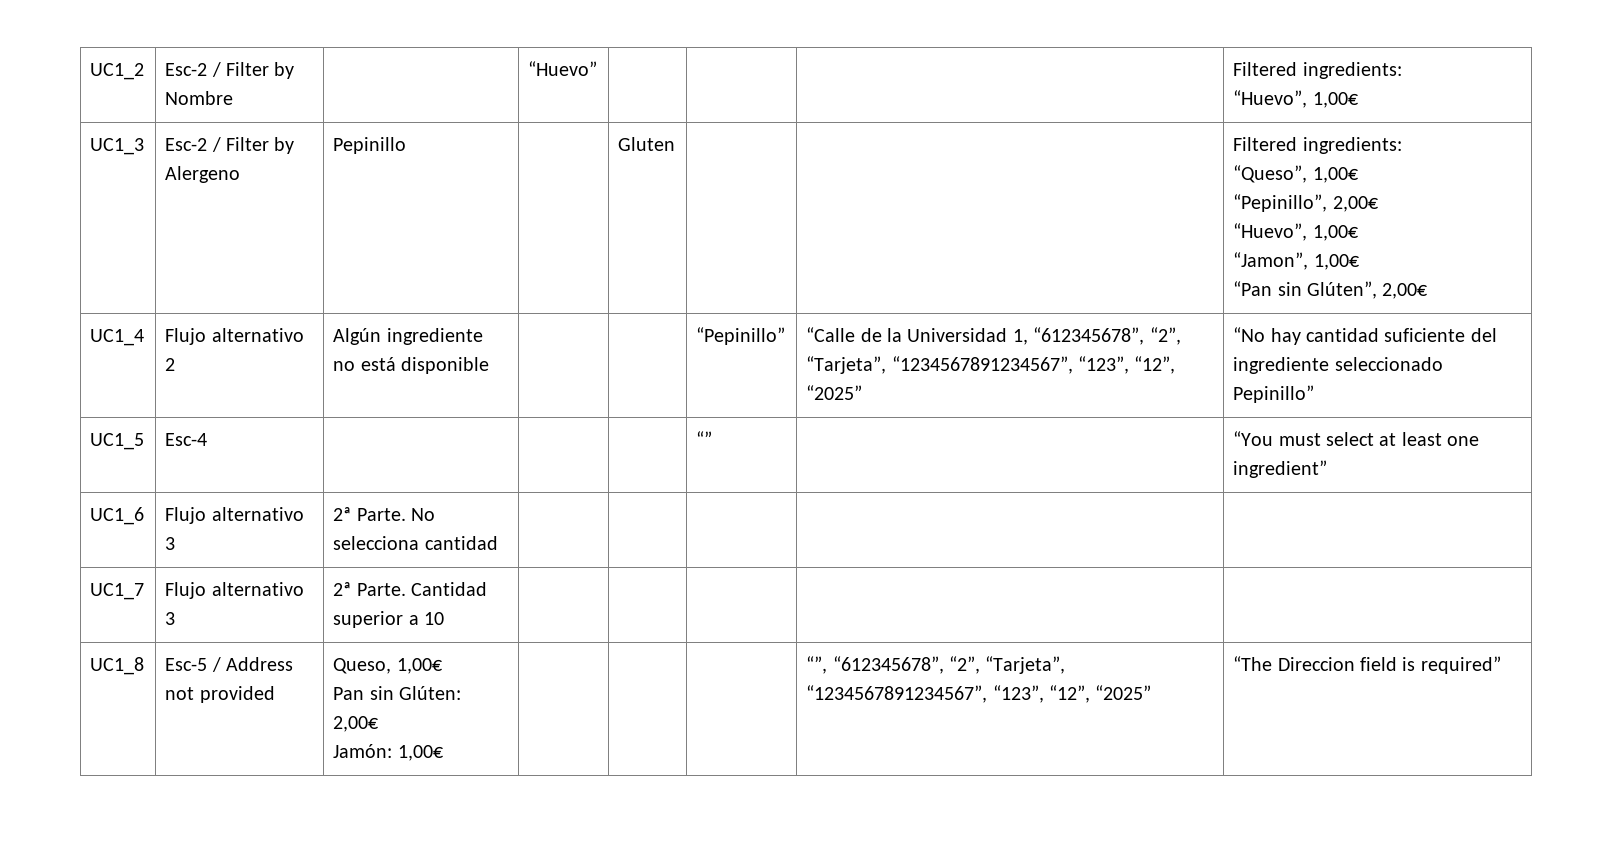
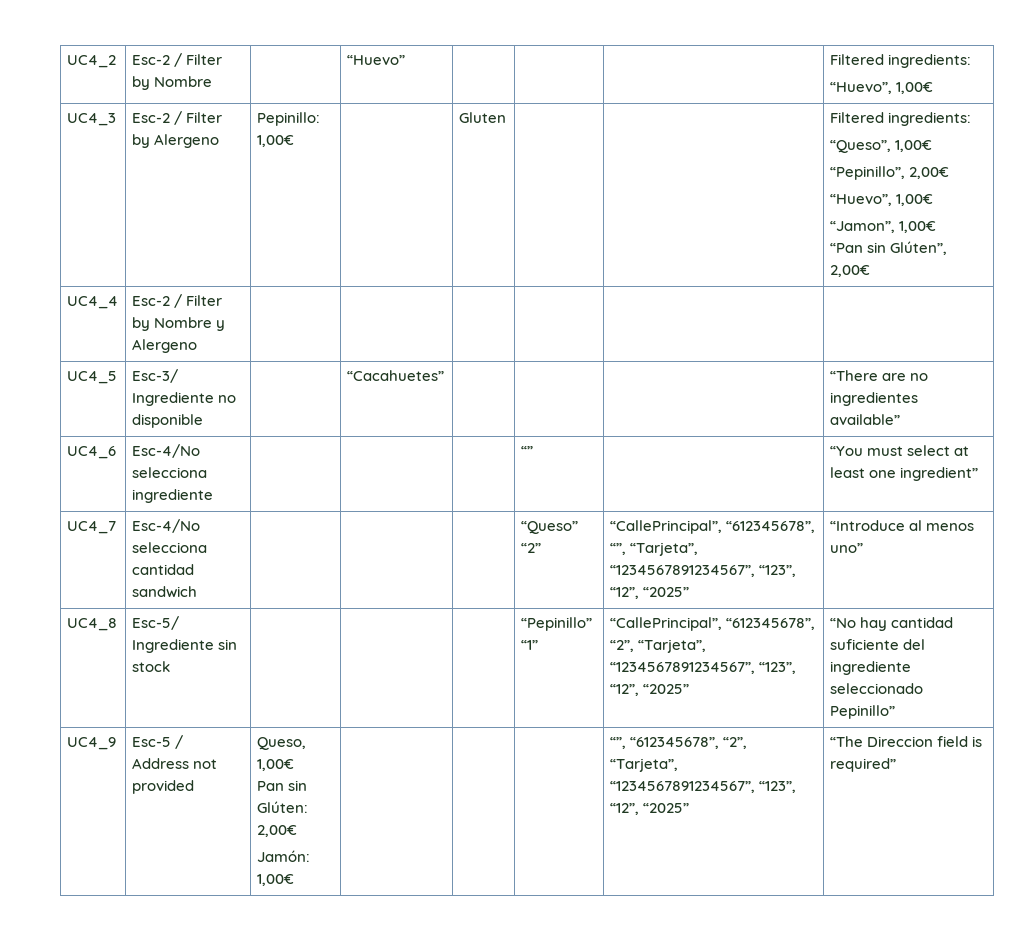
[90,63,145,80] UC1_2 -> [66,55,116,68] UC4_2
[90,138,145,155] UC1_3 -> [66,113,116,126] UC4_3
[333,137,407,154] Pepinillo -> [256,112,320,126] [256,135,294,147] Pepinillo: 1,00€
[90,329,145,346] [165,328,304,345] [165,358,176,371] [333,328,483,345] [333,357,489,374] [696,327,786,345] [806,327,1028,345] UC1_4 | Flujo alternativo 2 | Algún ingrediente no está disponible | | | “Pepinillo” | “Calle de la Universidad 1, -> [66,296,118,309] [131,294,223,308] [131,317,226,331] [131,339,197,353] [66,371,117,384] [131,369,178,383] [131,392,237,406] [131,414,203,428] [346,370,444,381] [829,370,929,381] [829,392,918,406] [829,414,900,425] [66,446,116,459] [131,444,200,458] [131,467,207,478] [131,489,213,503] [520,446,533,456] [829,445,970,456] [829,467,979,481] [66,521,116,534] [131,519,200,533] [131,542,207,553] [131,564,194,575] [131,586,197,598] [520,521,578,534] [520,543,541,553] [609,520,816,534] [609,542,699,556] [609,565,797,577] [609,587,690,599] [829,520,975,531] [829,543,863,553] [66,618,117,631] [131,616,179,630] [131,639,238,653] [131,661,170,672] [520,617,592,631] [520,640,538,650] [609,617,722,631] UC4_4 | Esc-2 / Filter by Nombre y Alergeno | | | | | | // UC4_5 | Esc-3/ Ingrediente no disponible | | “Cacahuetes” | | | | “There are no ingredientes available” // UC4_6 | Esc-4/No selecciona ingrediente | | | | “” | | “You must select at least one ingredient” // UC4_7 | Esc-4/No selecciona cantidad sandwich | | | | “Queso” “2” | “CallePrincipal”, “612345678”, “”, “Tarjeta”, “1234567891234567”, “123”, “12”, “2025” | “Introduce al menos uno” // UC4_8 | Esc-5/ Ingrediente sin stock | | | | “Pepinillo” “1” | “CallePrincipal”,
[90,433,145,450] [165,433,208,446] [696,431,713,446] [1233,431,1480,446] [1233,460,1328,478] [90,507,145,525] [165,507,304,524] [165,537,176,550] [333,507,435,521] [333,536,498,550] [90,583,145,600] [165,582,304,599] [165,612,176,625] [333,582,487,596] [333,611,444,628] [90,657,145,675] UC1_5 | Esc-4 | | | | “” | | “You must select at least one ingredient” // UC1_6 | Flujo alternativo 3 | 2ª Parte. No selecciona cantidad | | | | | // UC1_7 | Flujo alternativo 3 | 2ª Parte. Cantidad superior a 10 | | | | | // UC1_8 -> [66,737,116,750] UC4_9

